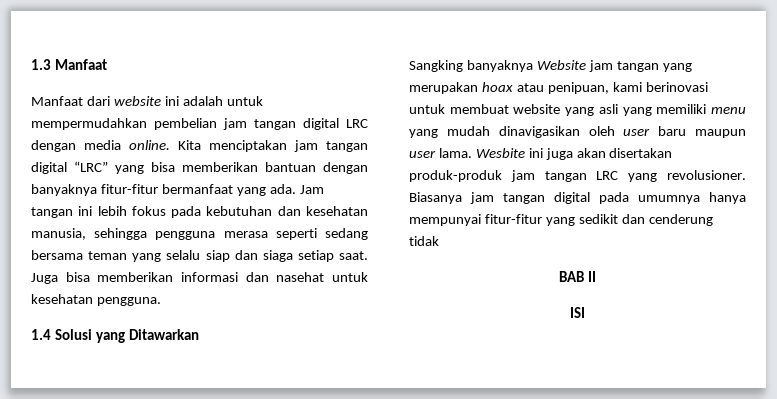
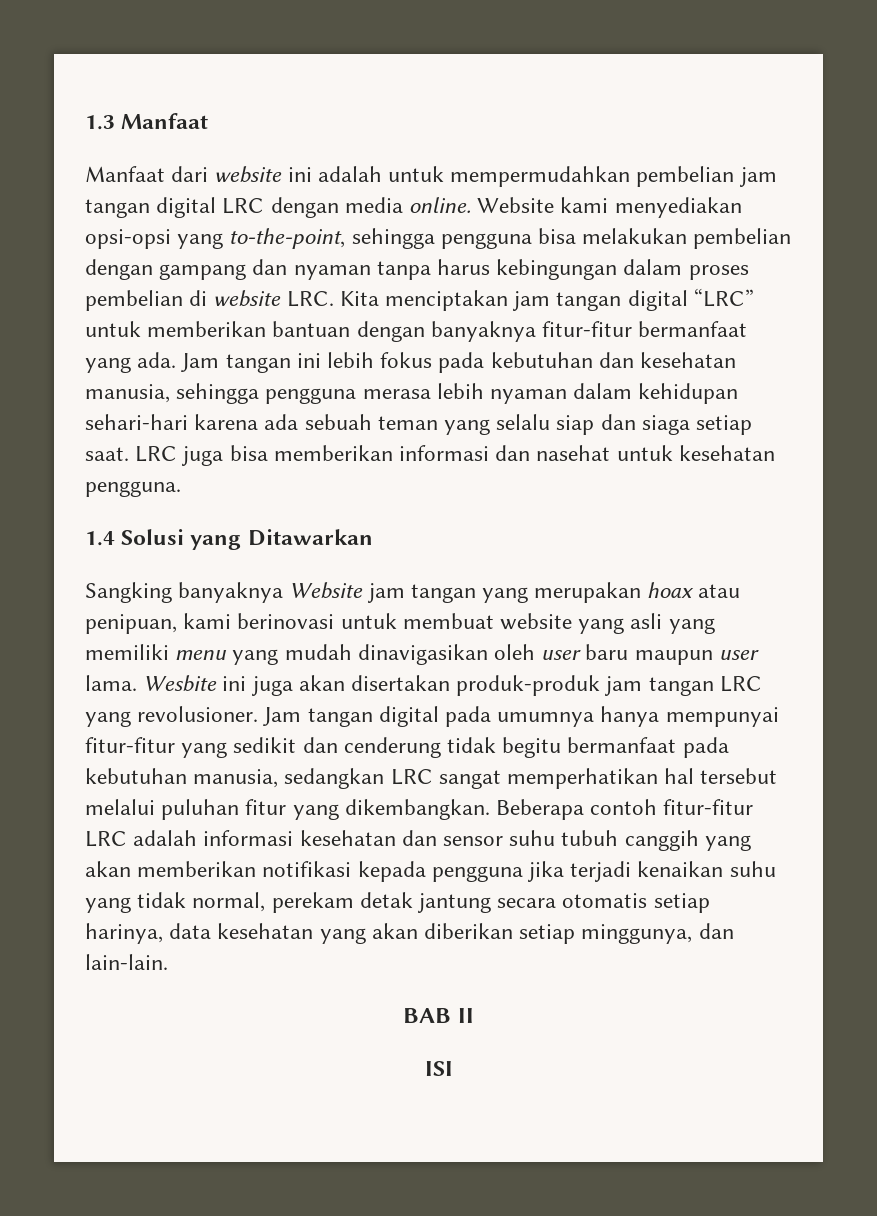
(170, 145) none -> [477,197,742,218] [85,228,792,249] [85,259,749,280] [85,290,334,311] Website kami menyediakan opsi-opsi yang to-the-point, sehingga pengguna bisa melakukan pembelian dengan gampang dan nyaman tanpa harus kebingungan dalam proses pembelian di website LRC.
[115,162,175,174] yang bisa -> [85,321,141,337] untuk
[275,228,368,240] [31,250,83,260] seperti sedang bersama -> [436,383,739,404] [85,414,372,430] lebih nyaman dalam kehidupan sehari-hari karena ada sebuah
[31,273,58,284] Juga -> [135,446,224,466] LRC juga
[409,192,494,204] Biasanya jam -> [263,707,302,726] Jam
(439, 241) none -> [502,737,729,758] [85,768,778,789] [85,799,754,820] [85,830,751,851] [85,861,776,882] [85,892,710,913] [85,923,734,944] [85,954,168,970] begitu bermanfaat pada kebutuhan manusia, sedangkan LRC sangat memperhatikan hal tersebut melalui puluhan fitur yang dikembangkan. Beberapa contoh fitur-fitur LRC adalah informasi kesehatan dan sensor suhu tubuh canggih yang akan memberikan notifikasi kepada pengguna jika terjadi kenaikan suhu yang tidak normal, perekam detak jantung secara otomatis setiap harinya, data kesehatan yang akan diberikan setiap minggunya, dan lain-lain.

